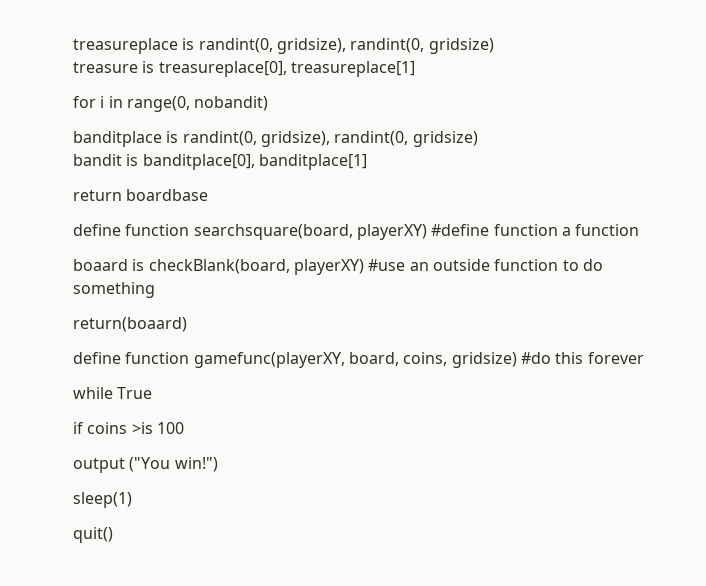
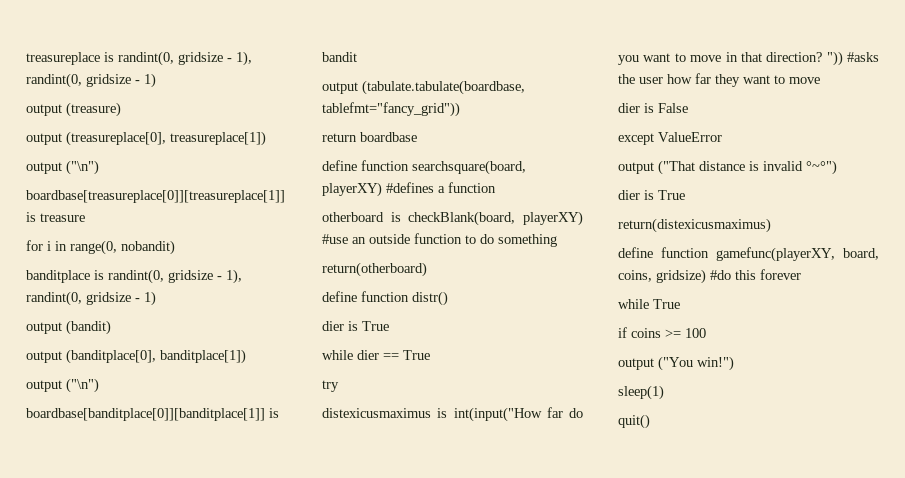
[276,38,494,54] [73,61,415,77] gridsize), randint(0, gridsize) // treasure is treasureplace[0], treasureplace[1] -> [178,51,252,66] [26,73,156,88] [26,102,121,117] [26,131,266,146] [26,160,99,175] [26,190,285,203] [26,212,85,222] gridsize - 1), randint(0, gridsize - 1) // output (treasure) // output (treasureplace[0], treasureplace[1]) // output ("\n") // boardbase[treasureplace[0]][treasureplace[1]] is treasure
[260,131,478,147] [73,154,367,170] gridsize), randint(0, gridsize) // bandit is banditplace[0], banditplace[1] -> [168,269,242,284] [26,291,156,306] [26,320,111,335] [26,349,246,364] [26,378,99,393] [26,408,279,421] [322,52,357,62] [322,80,525,95] [322,102,460,117] gridsize - 1), randint(0, gridsize - 1) // output (bandit) // output (banditplace[0], banditplace[1]) // output ("\n") // boardbase[banditplace[0]][banditplace[1]] is bandit // output (tabulate.tabulate(boardbase, tablefmt="fancy_grid"))
[431,224,558,236] #define function -> [386,182,434,193] #defines
[73,259,128,271] boaard -> [322,212,384,222] otherboard
[73,317,187,332] return(boaard) -> [322,262,427,277] [322,291,448,306] [322,321,389,331] [322,350,430,360] [322,380,339,392] [322,407,583,422] [618,51,879,66] [618,73,820,87] [618,103,688,113] [618,132,722,145] [618,160,837,175] [618,190,685,200] [618,218,771,233] return(otherboard) // define function distr() // dier is True // while dier == True // try // distexicusmaximus is int(input("How far do you want to move in that direction? ")) #asks the user how far they want to move // dier is False // except ValueError // output ("That distance is invalid °~°") // dier is True // return(distexicusmaximus)
[131,422,153,434] >is -> [665,329,681,338] >=

